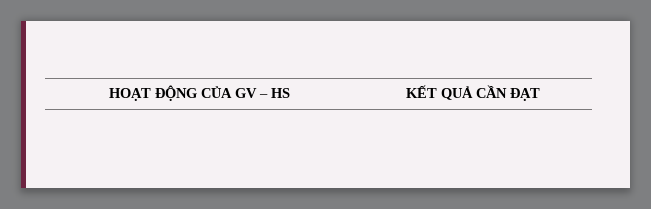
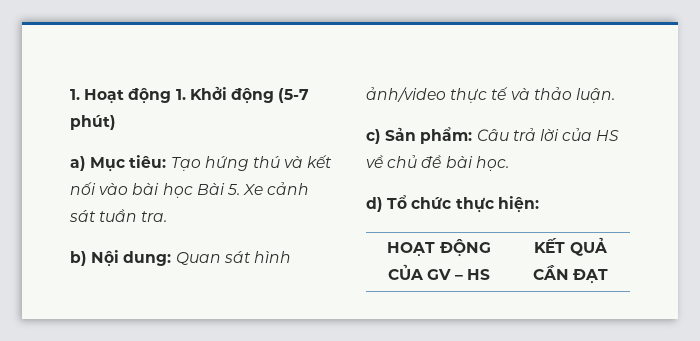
(109, 94) none -> [70,86,310,104] [70,115,116,130] [70,155,333,172] [70,182,310,198] [69,209,168,222] [70,250,291,267] [366,87,615,103] [366,127,620,144] [366,155,509,171] [366,195,539,213] 1. Hoạt động 1. Khởi động (5-7 phút) // a) Mục tiêu: Tạo hứng thú và kết nối vào bài học Bài 5. Xe cảnh sát tuần tra. // b) Nội dung: Quan sát hình ảnh/video thực tế và thảo luận. // c) Sản phẩm: Câu trả lời của HS về chủ đề bài học. // d) Tổ chức thực hiện: //

